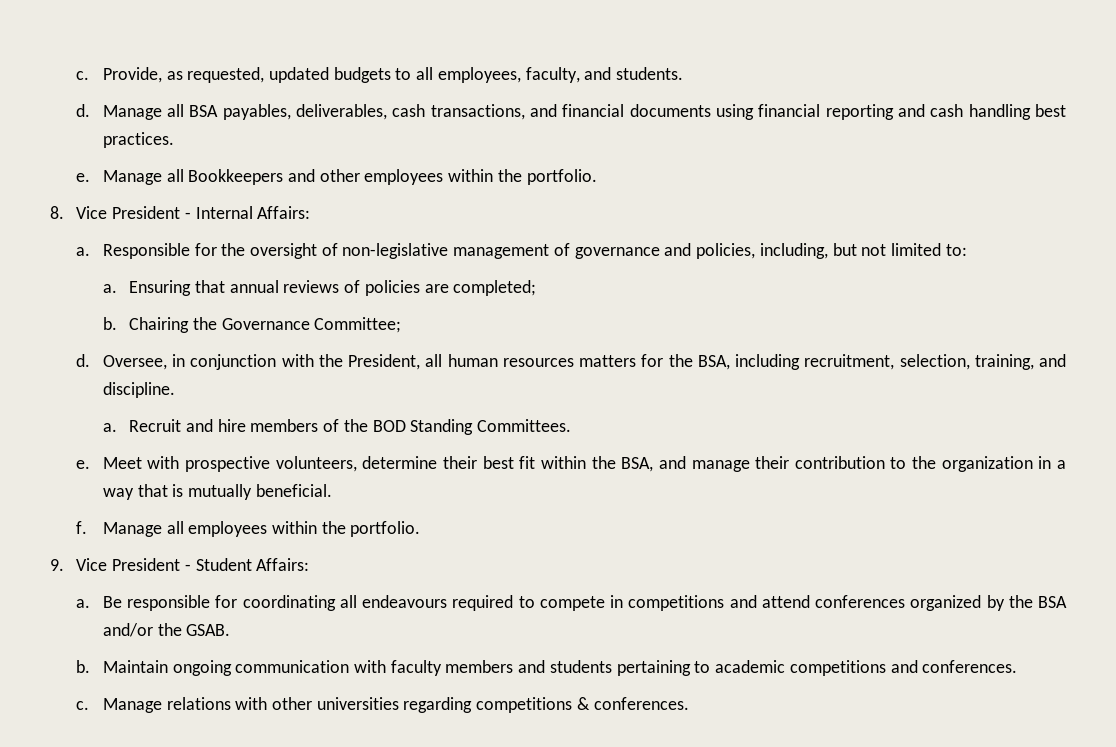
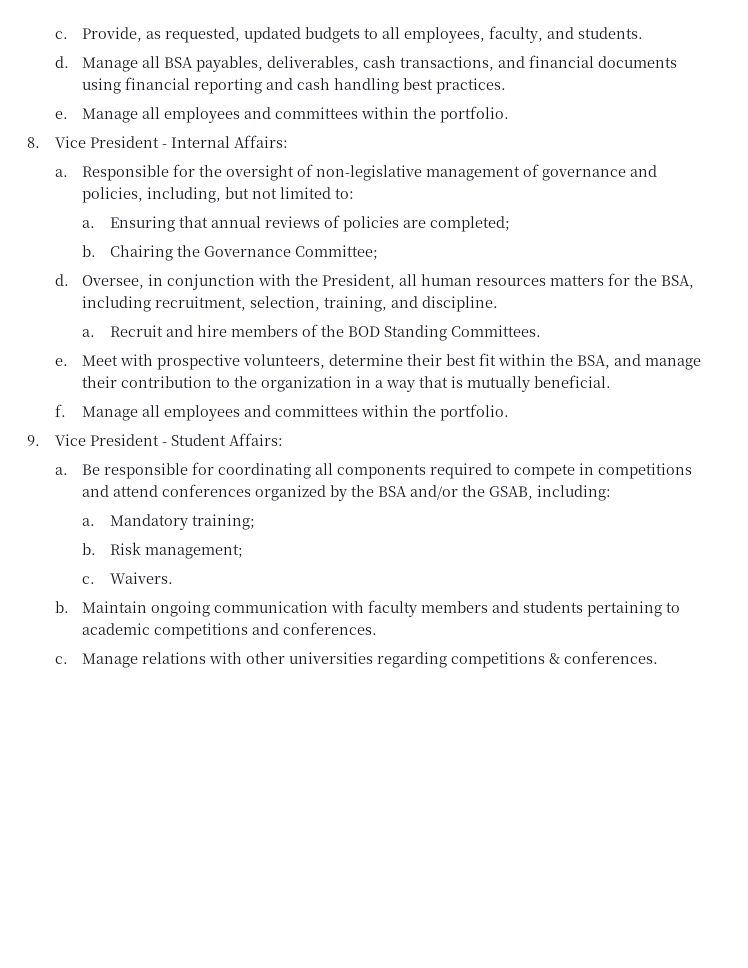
[188,169,444,185] Bookkeepers and other employees -> [164,107,359,123] employees and committees
(268, 529) none -> [244,405,359,417] and committees
[362,595,448,608] endeavours -> [337,464,427,479] components
[186,624,231,636] GSAB. -> [489,485,612,501] [82,514,256,530] [82,542,244,559] [82,572,174,584] GSAB, including: // a. Mandatory training; // b. Risk management; // c. Waivers.

